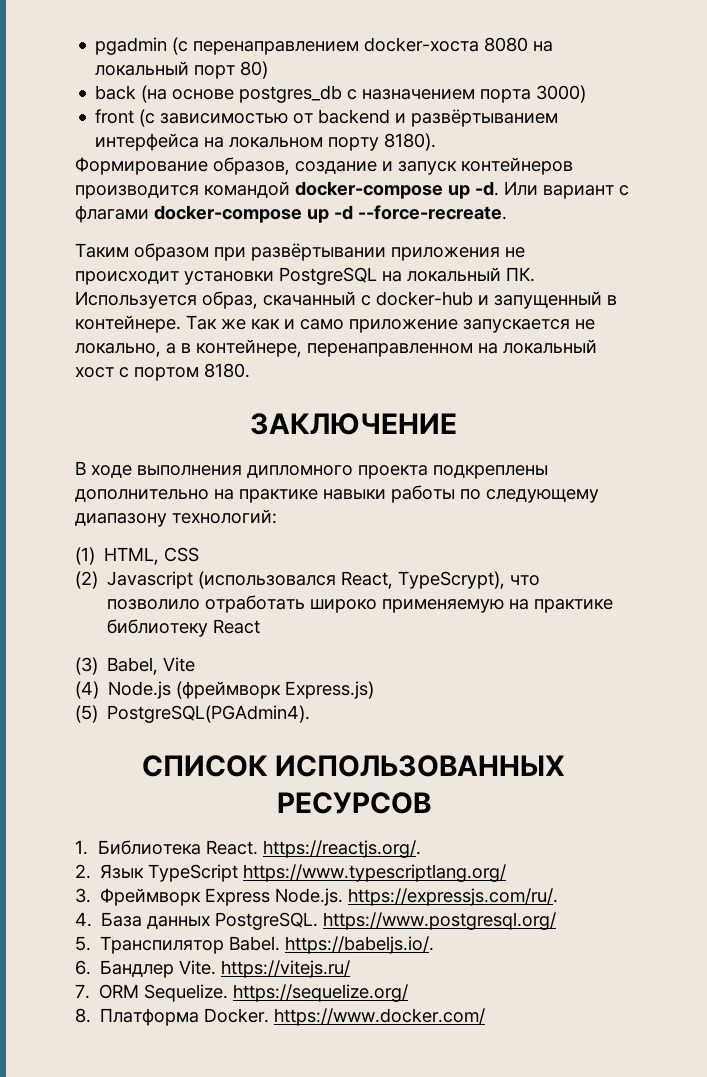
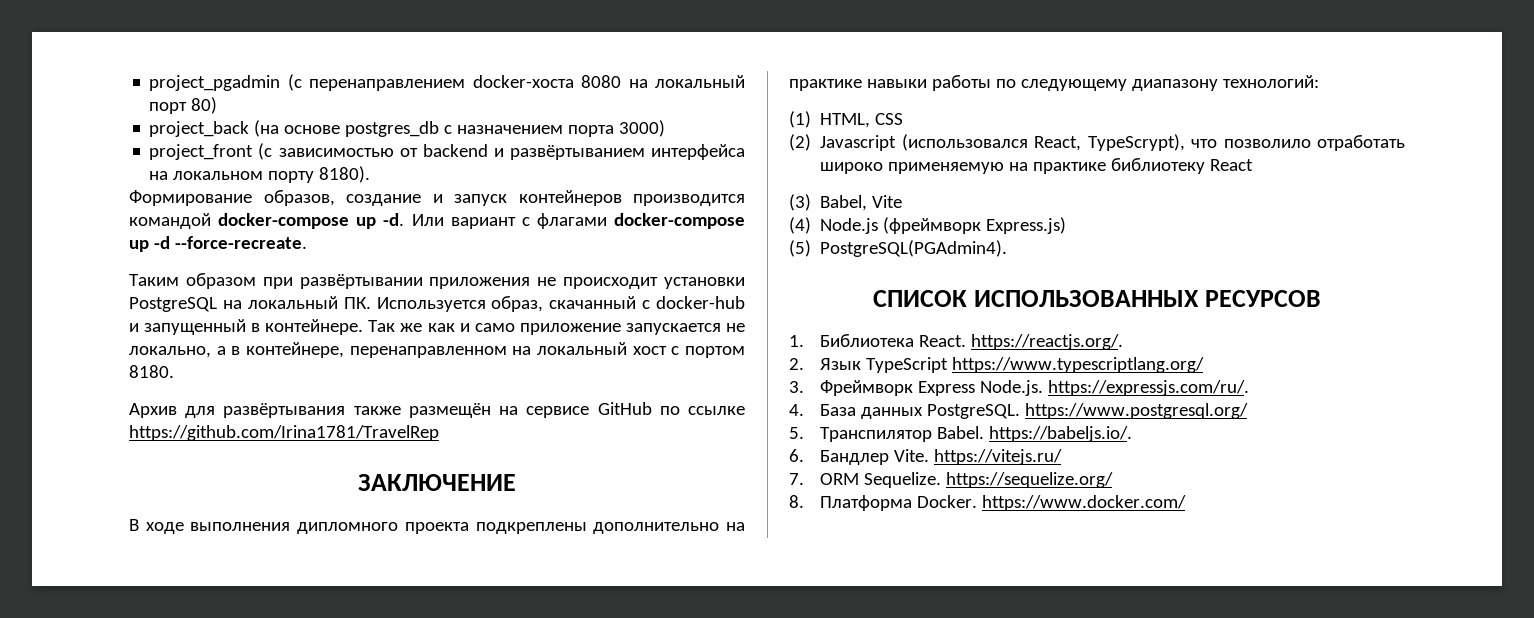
[95,37,168,55] pgadmin -> [149,75,281,91] project_pgadmin
[95,85,137,100] back -> [149,121,250,137] project_back
[95,109,135,124] front -> [149,144,254,160] project_front
(250, 370) none -> [129,402,745,418] [129,425,439,441] // Архив для развёртывания также размещён на сервисе GitHub по ссылке https://github.com/Irina1781/TravelRep

